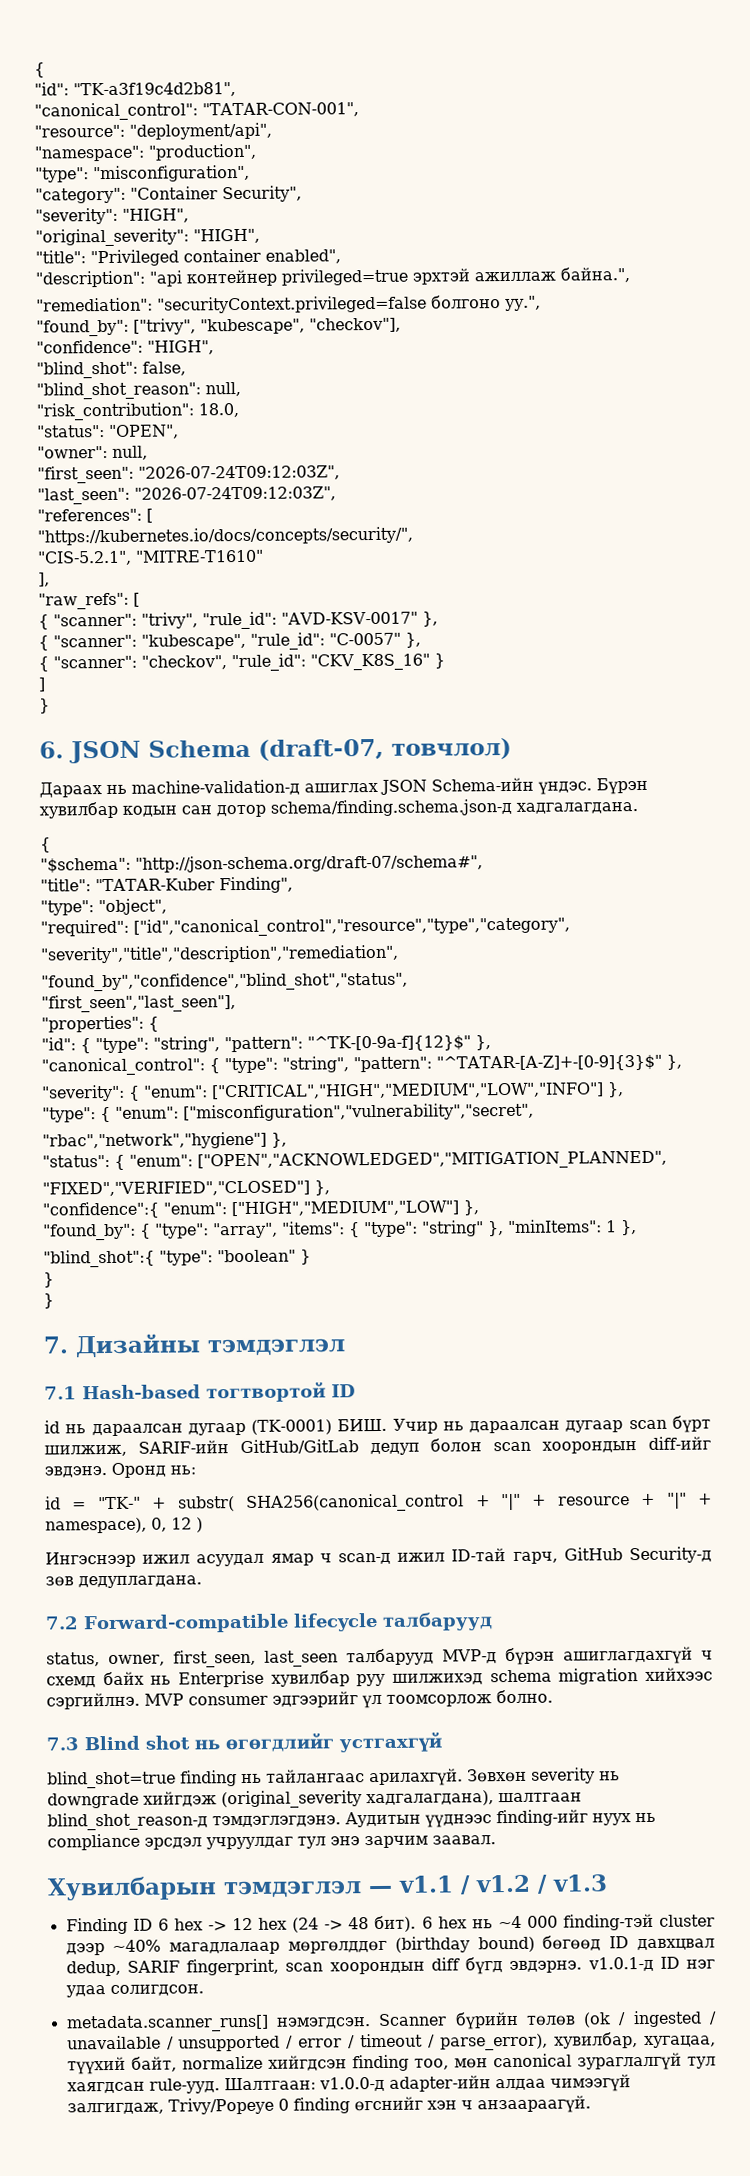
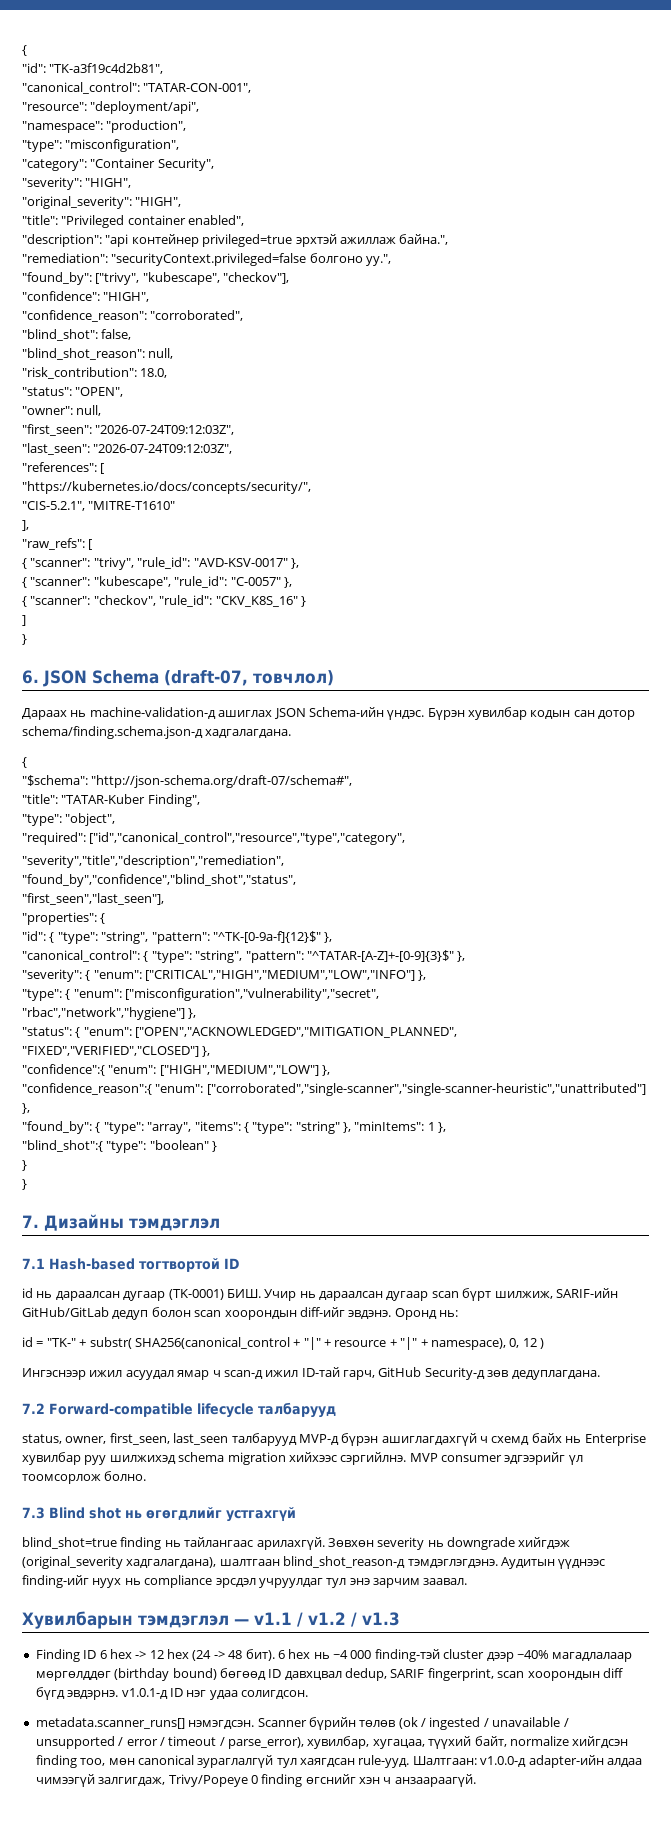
(214, 347) none -> [22,310,244,322] // "confidence_reason": "corroborated",
(479, 1208) none -> [22,1083,646,1096] [22,1103,30,1114] // "confidence_reason":{ "enum": ["corroborated","single-scanner","single-scanner-heuristic","unattributed"] },

